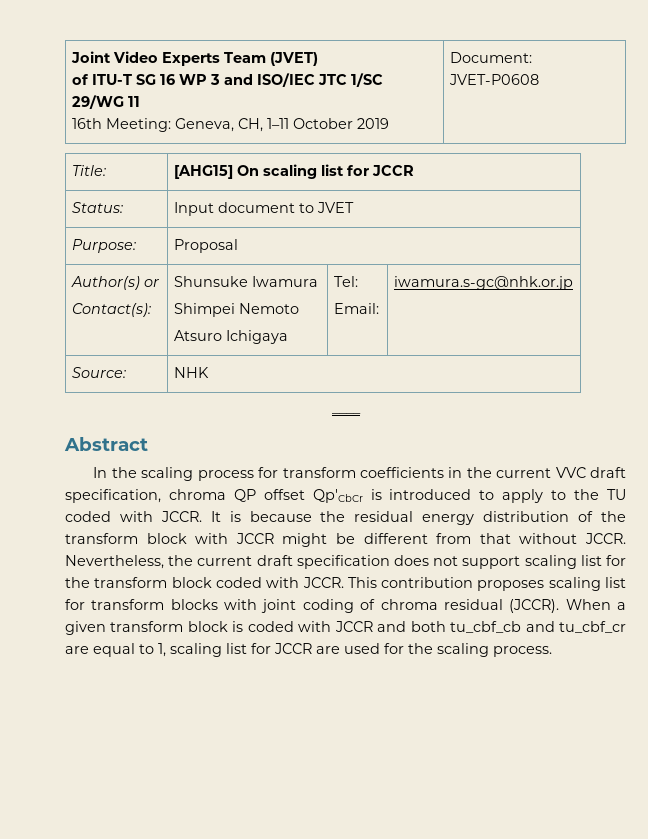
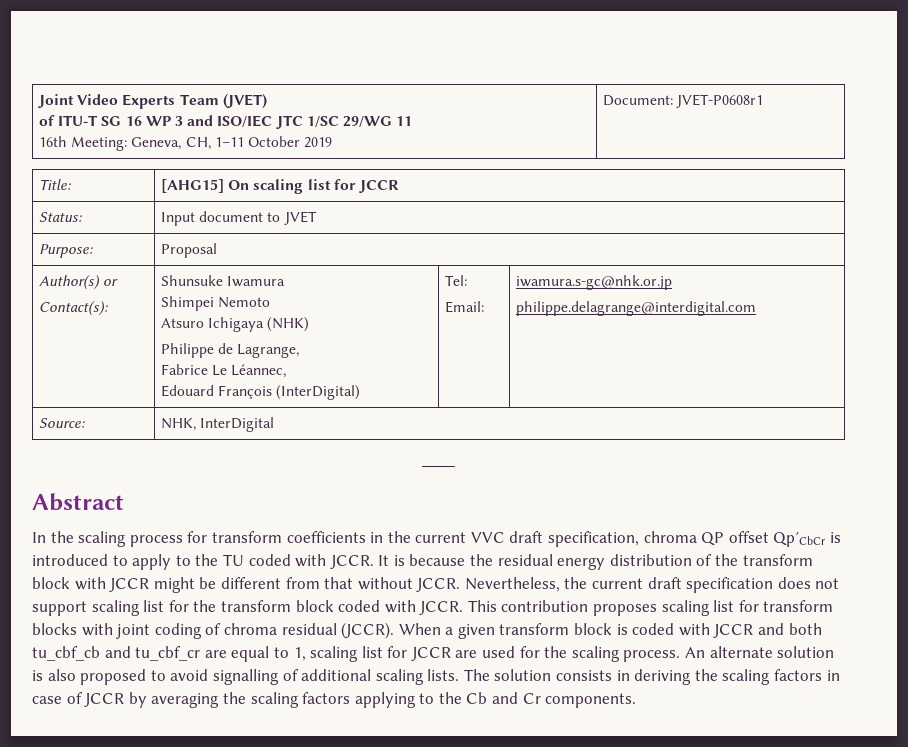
[448,74,539,85] JVET-P0608 -> [676,94,764,108] JVET-P0608r1
(288, 337) none -> [267,317,310,332] [161,343,300,358] [161,364,287,378] [161,385,361,400] (NHK) // Philippe de Lagrange, // Fabrice Le Léannec, // Edouard François (InterDigital)
(573, 283) none -> [516,301,757,316] // philippe.delagrange@interdigital.com
[173,367,209,378] NHK -> [161,417,275,432] NHK, InterDigital
(552, 651) none -> [685,646,835,658] [32,669,840,685] [32,692,637,708] An alternate solution is also proposed to avoid signalling of additional scaling lists. The solution consists in deriving the scaling factors in case of JCCR by averaging the scaling factors applying to the Cb and Cr components.

